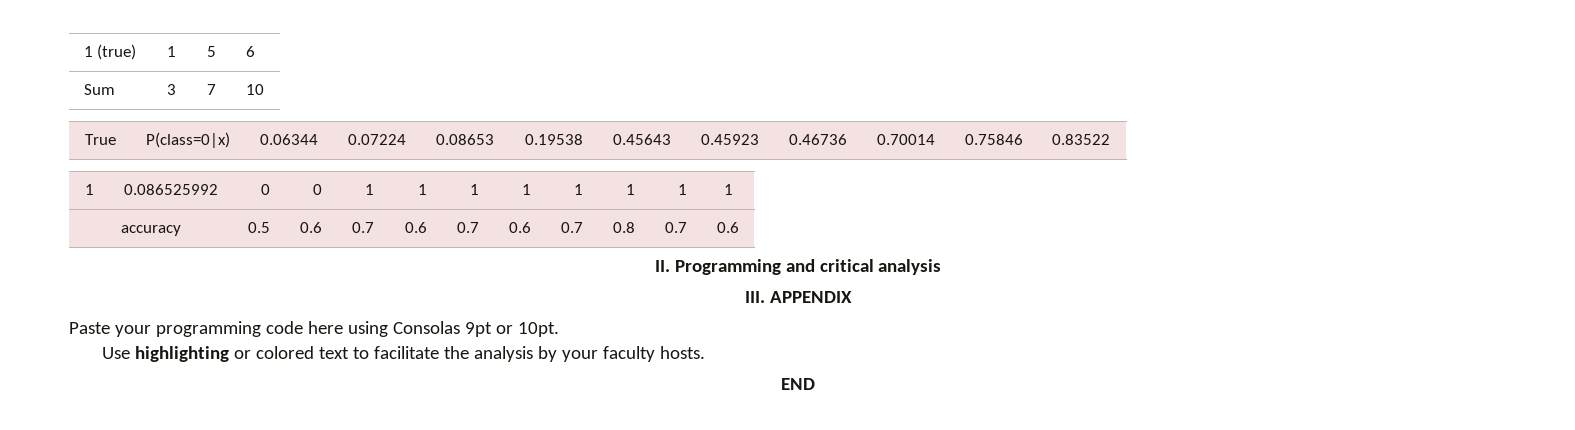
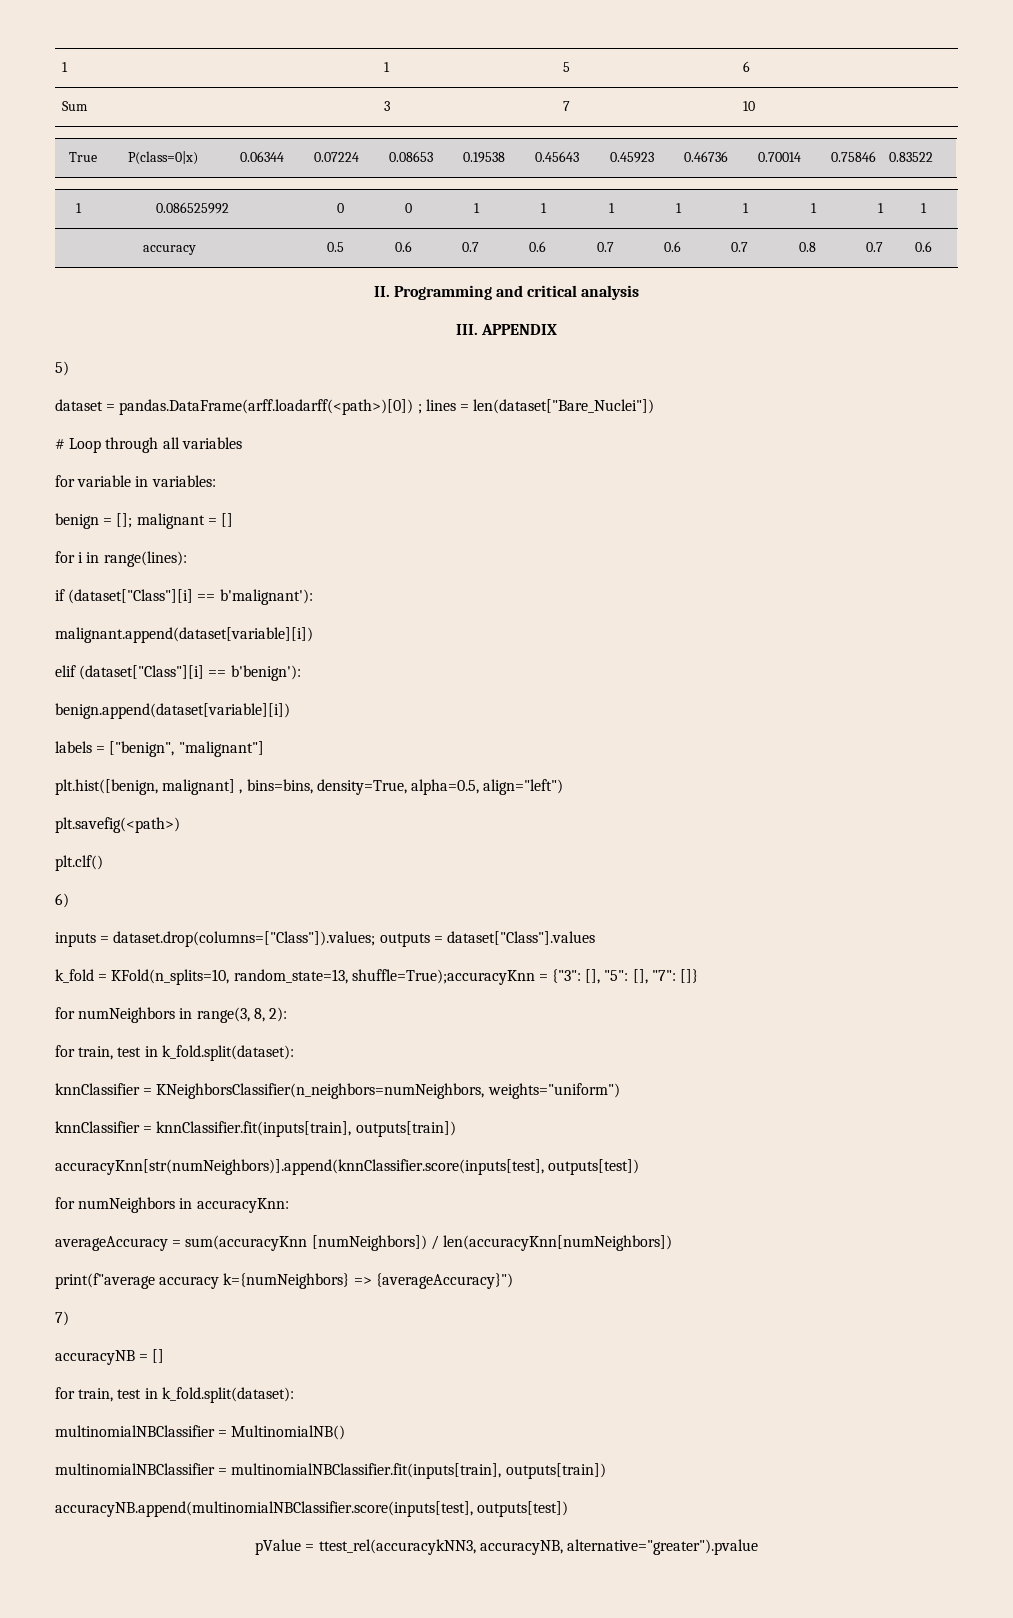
[83,44,137,60] 1 (true) -> [62,62,69,72] 1
[69,321,559,337] [101,346,705,362] [781,378,815,390] Paste your programming code here using Consolas 9pt or 10pt. // Use highlighting or colored text to facilitate the analysis by your faculty hosts. // END -> [55,361,69,376] [55,399,655,415] [55,437,242,453] [55,475,216,487] [55,513,233,529] [55,551,187,567] [55,589,313,605] [55,627,313,643] [55,665,301,681] [55,703,290,719] [55,741,264,757] [55,779,564,795] [55,817,180,833] [55,855,103,871] [55,893,69,908] [55,931,595,947] [55,969,699,985] [55,1007,287,1023] [55,1045,294,1061] [55,1083,620,1099] [55,1121,456,1137] [55,1159,640,1175] [55,1197,289,1213] [55,1235,672,1251] [55,1273,513,1289] [55,1311,69,1326] [55,1349,165,1365] [55,1387,294,1403] [55,1425,346,1440] [55,1463,606,1479] [55,1501,569,1517] [255,1539,758,1555] 5) // dataset = pandas.DataFrame(arff.loadarff(<path>)[0]) ; lines = len(dataset["Bare_Nuclei"]) // # Loop through all variables // for variable in variables: // benign = []; malignant = [] // for i in range(lines): // if (dataset["Class"][i] == b'malignant'): // malignant.append(dataset[variable][i]) // elif (dataset["Class"][i] == b'benign'): // benign.append(dataset[variable][i]) // labels = ["benign", "malignant"] // plt.hist([benign, malignant] , bins=bins, density=True, alpha=0.5, align="left") // plt.savefig(<path>) // plt.clf() // 6) // inputs = dataset.drop(columns=["Class"]).values; outputs = dataset["Class"].values // k_fold = KFold(n_splits=10, random_state=13, shuffle=True);accuracyKnn = {"3": [], "5": [], "7": []} // for numNeighbors in range(3, 8, 2): // for train, test in k_fold.split(dataset): // knnClassifier = KNeighborsClassifier(n_neighbors=numNeighbors, weights="uniform") // knnClassifier = knnClassifier.fit(inputs[train], outputs[train]) // accuracyKnn[str(numNeighbors)].append(knnClassifier.score(inputs[test], outputs[test]) // for numNeighbors in accuracyKnn: // averageAccuracy = sum(accuracyKnn [numNeighbors]) / len(accuracyKnn[numNeighbors]) // print(f"average accuracy k={numNeighbors} => {averageAccuracy}") // 7) // accuracyNB = [] // for train, test in k_fold.split(dataset): // multinomialNBClassifier = MultinomialNB() // multinomialNBClassifier = multinomialNBClassifier.fit(inputs[train], outputs[train]) // accuracyNB.append(multinomialNBClassifier.score(inputs[test], outputs[test]) // pValue = ttest_rel(accuracykNN3, accuracyNB, alternative="greater").pvalue

